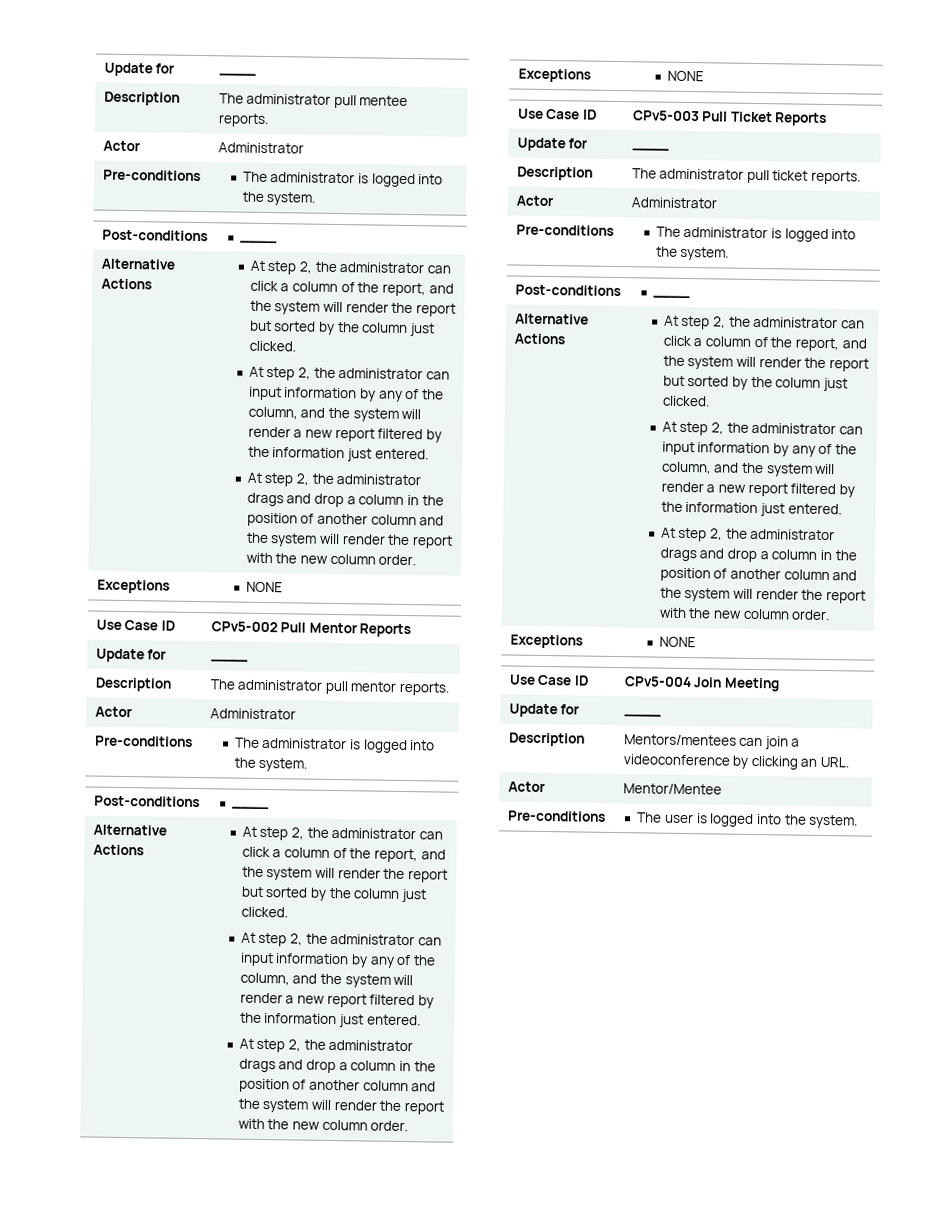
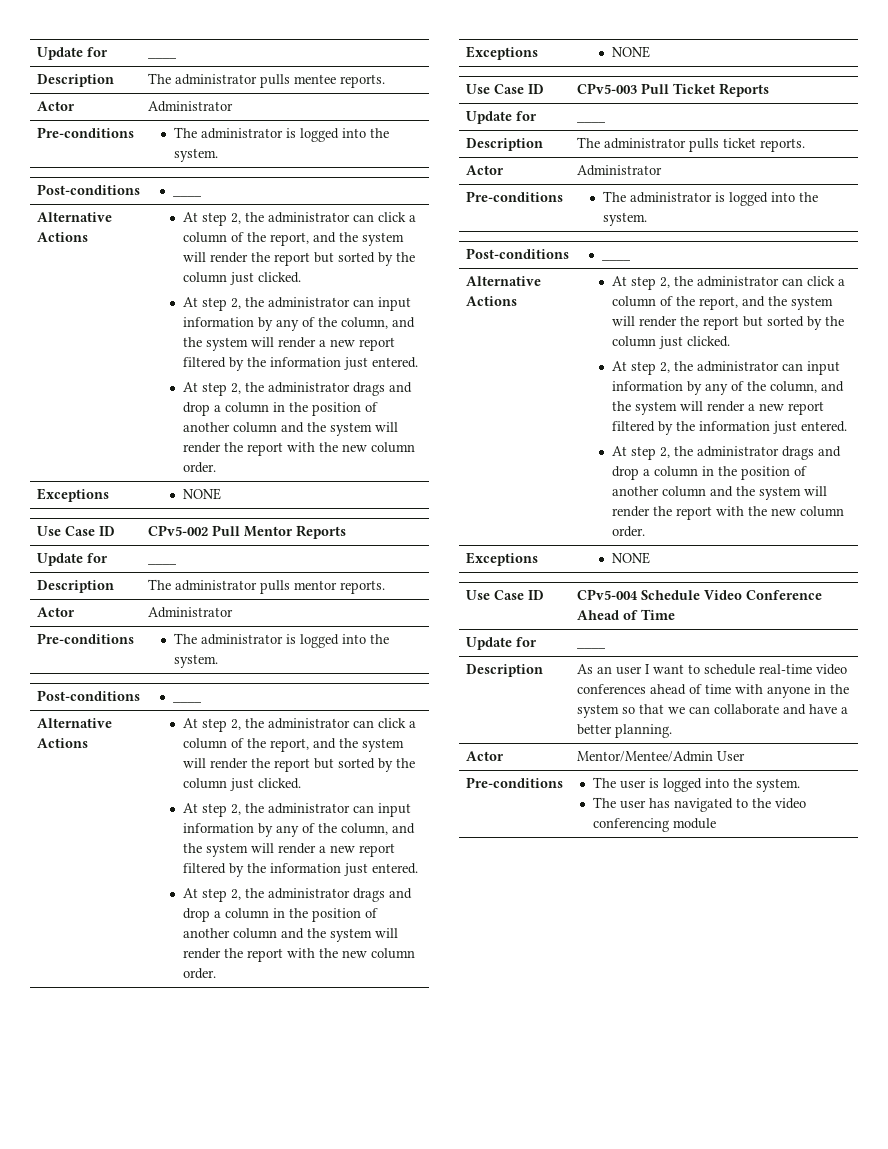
[103,62,176,77] [218,73,256,76] [103,91,180,106] [218,93,357,109] Update for | ____ // Description | The administrator pull -> [36,47,108,60] [147,57,176,59] [36,74,114,87] [147,73,290,88] Update for | ____ // Description | The administrator pulls
[324,680,348,695] pull -> [259,580,290,594] pulls
[746,169,770,184] pull -> [688,138,719,152] pulls
[693,677,780,692] [508,703,581,718] [623,714,661,717] [508,732,585,747] [623,734,801,750] [622,754,850,770] [507,781,546,793] [622,783,722,795] Join Meeting // Update for | ____ // Description | Mentors/mentees can join a videoconference by clicking an URL. // Actor | Mentor/Mentee -> [640,590,822,600] [576,609,675,620] [465,637,537,650] [576,647,605,649] [465,664,543,677] [576,664,847,675] [576,684,849,698] [576,704,848,718] [576,724,672,738] [465,751,504,761] [576,751,745,762] Schedule Video Conference Ahead of Time // Update for | ____ // Description | As an user I want to schedule real-time video conferences ahead of time with anyone in the system so that we can collaborate and have a better planning. // Actor | Mentor/Mentee/Admin User
(859, 821) none -> [592,797,806,812] [592,818,716,832] // The user has navigated to the video conferencing module

